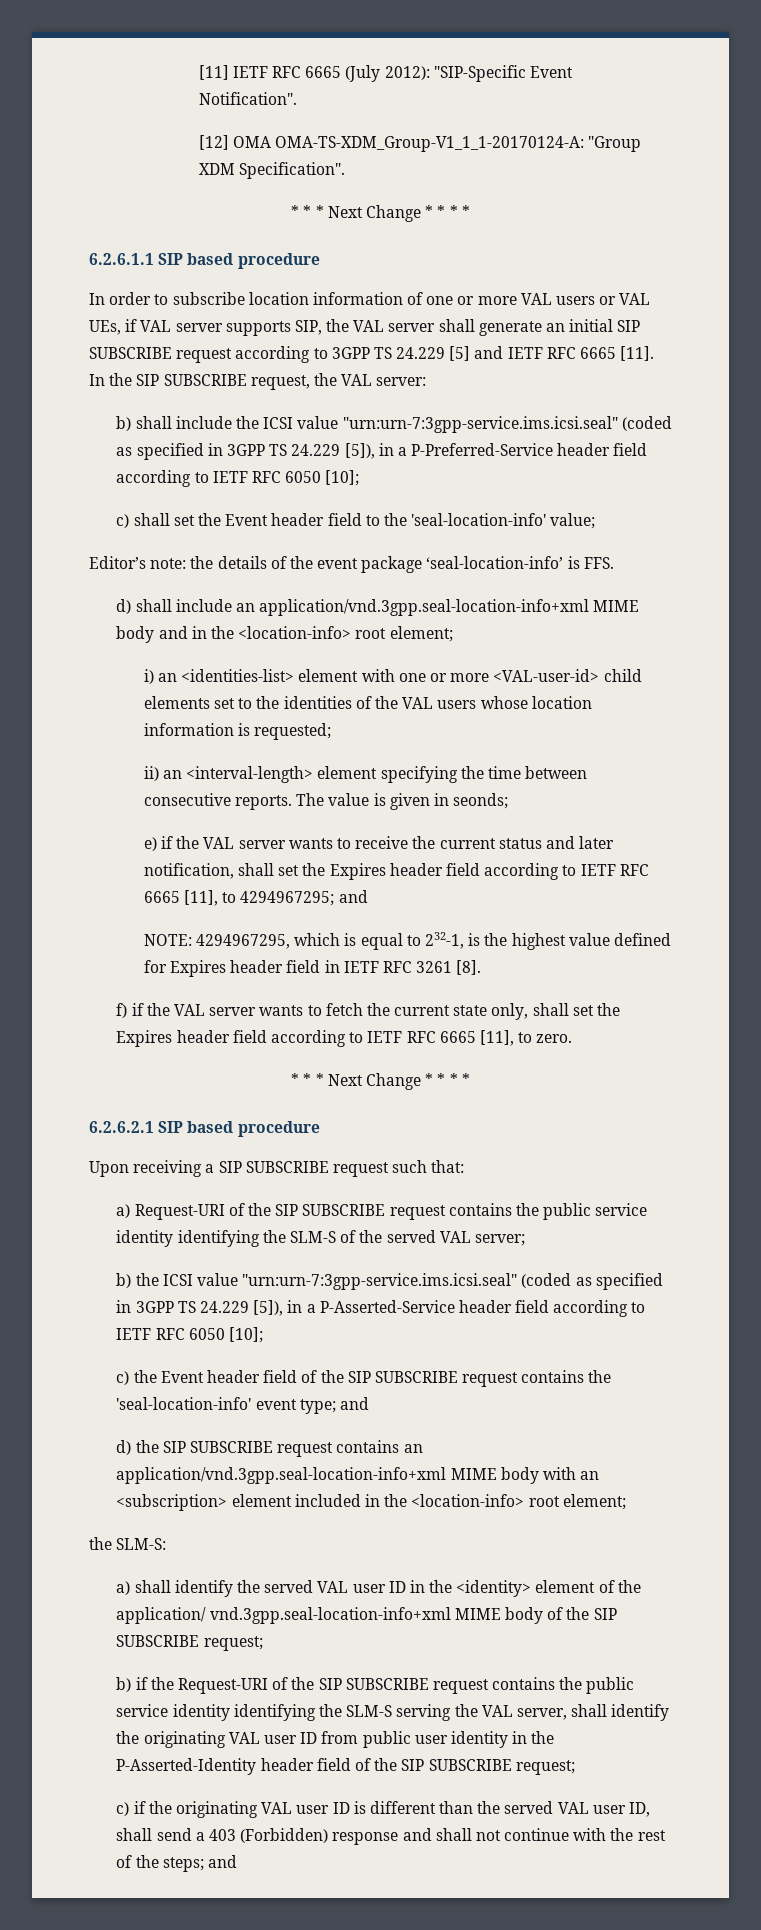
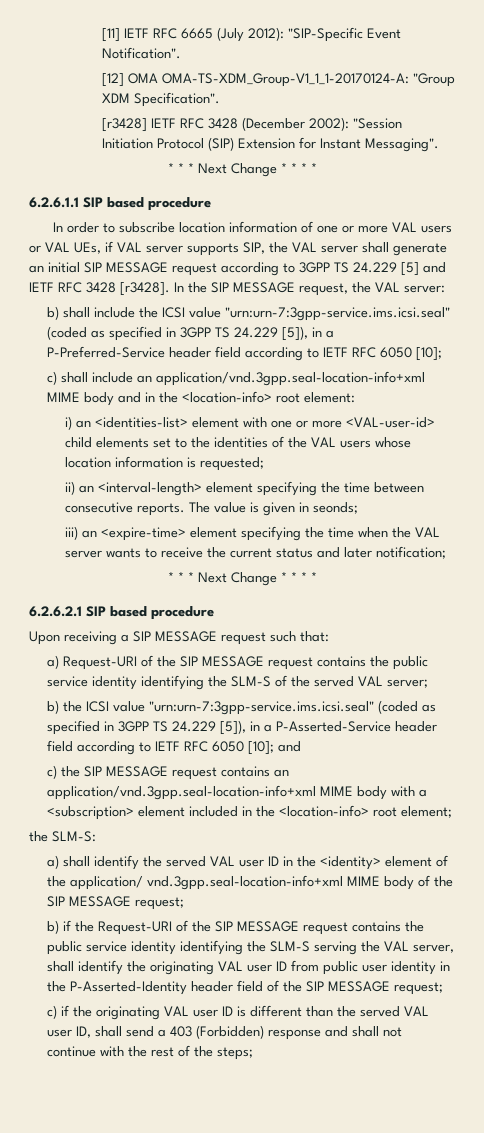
(345, 170) none -> [101,117,402,132] [101,137,439,152] // [r3428] IETF RFC 3428 (December 2002): "Session Initiation Protocol (SIP) Extension for Instant Messaging".
[89,347,172,359] SUBSCRIBE -> [106,262,168,273] MESSAGE
[580,346,655,361] 6665 [11]. -> [86,282,170,296] 3428 [r3428].
[163,374,247,386] SUBSCRIBE -> [233,282,295,293] MESSAGE
[173,513,596,529] [89,556,614,573] [116,599,172,614] set the Event header field to the 'seal-location-info' value; // Editor’s note: the details of the event package ‘seal-location-info’ is FFS. // d) shall -> (89, 377) none
[389,626,453,642] element; -> [304,392,356,403] element:
[143,836,174,851] e) if -> [65,526,389,541] iii) an <expire-time> element specifying the time when
[143,863,649,880] [143,890,368,906] [143,932,671,950] [143,960,482,977] [116,1003,621,1020] [116,1030,573,1047] notification, shall set the Expires header field according to IETF RFC 6665 [11], to 4294967295; and // NOTE: 4294967295, which is equal to 232-1, is the highest value defined for Expires header field in IETF RFC 3261 [8]. // f) if the VAL server wants to fetch the current state only, shall set the Expires header field according to IETF RFC 6665 [11], to zero. -> [376,546,447,559] notification;
[245,1161,329,1173] SUBSCRIBE -> [155,631,217,642] MESSAGE
[302,1204,386,1216] SUBSCRIBE -> [202,656,265,667] MESSAGE
(263, 1335) none -> [278,741,302,752] and
[160,1370,612,1387] [116,1397,369,1414] [116,1440,273,1455] Event header field of the SIP SUBSCRIBE request contains the 'seal-location-info' event type; and // d) the SIP SUBSCRIBE -> [84,766,169,777] SIP MESSAGE
[580,1471,600,1480] an -> [419,789,428,797] a
[116,1635,200,1647] SUBSCRIBE -> [69,896,132,907] MESSAGE
[345,1678,429,1690] SUBSCRIBE -> [237,921,300,932] MESSAGE
[428,1759,512,1771] SUBSCRIBE -> [328,981,391,992] MESSAGE
[207,1855,237,1868] and -> (254, 1053) none

